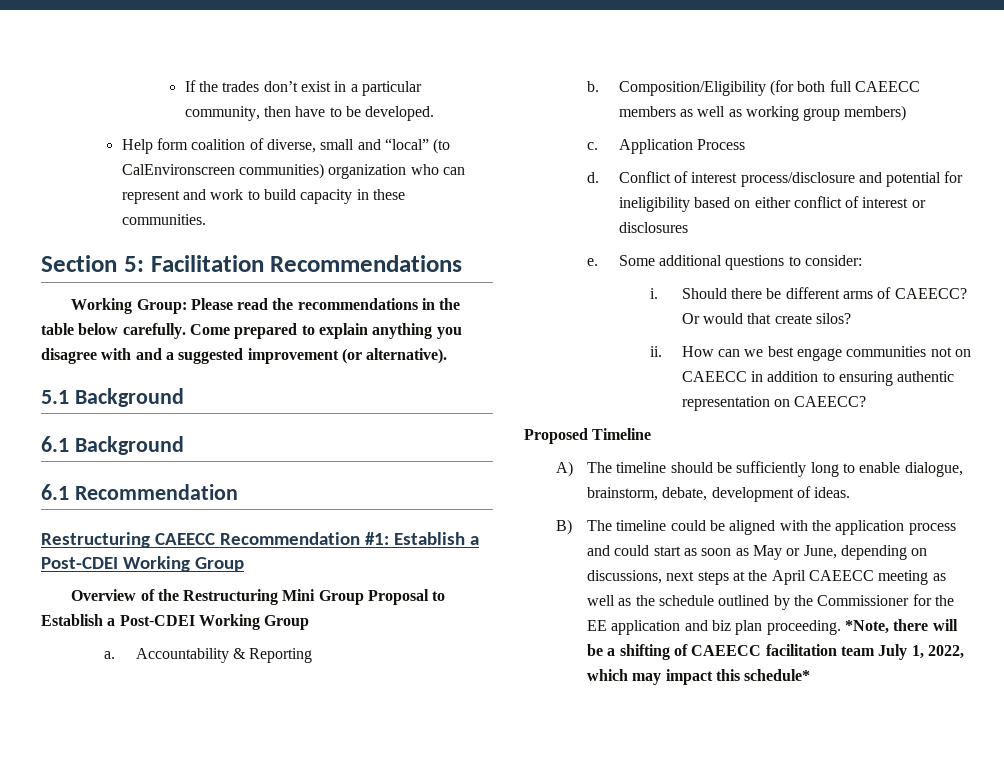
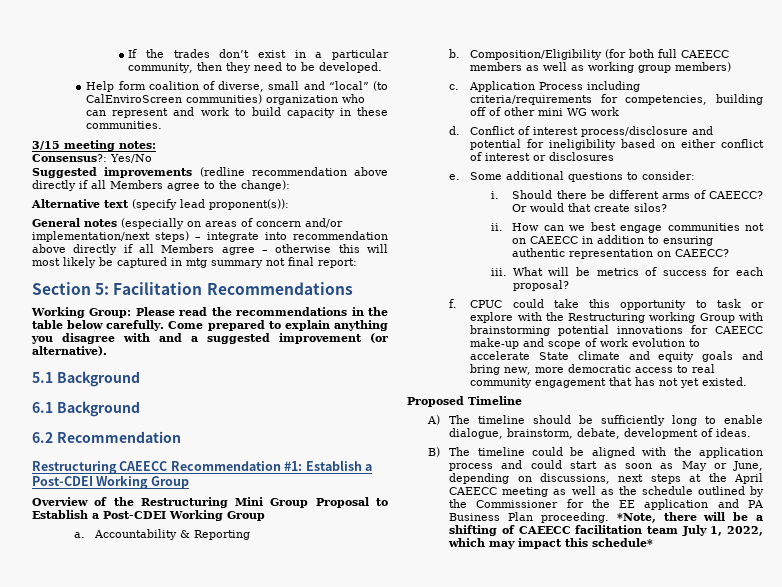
[295,106,326,117] have -> [226,62,283,73] they need
[121,164,235,175] CalEnvironscreen -> [86,94,183,103] CalEnviroScreen
(206, 219) none -> [32,140,156,151] [32,154,152,163] [32,167,388,178] [32,180,290,191] [31,199,289,210] [32,218,343,229] [32,231,388,242] [32,244,388,255] [32,257,357,268] // 3/15 meeting notes: // Consensus?: Yes/No // Suggested improvements (redline recommendation above directly if all Members agree to the change): // Alternative text (specify lead proponent(s)): // General notes (especially on areas of concern and/or implementation/next steps) – integrate into recommendation above directly if all Members agree – otherwise this will most likely be captured in mtg summary not final report:
[41,484,69,500] 6.1 -> [32,432,53,443] 6.2
(745, 144) none -> [587,81,641,92] [470,94,763,105] [470,107,620,116] including criteria/requirements for competencies, building off of other mini WG work
(867, 401) none -> [491,267,763,276] [512,280,569,291] [449,299,764,310] [470,312,763,323] [470,325,763,336] [470,338,701,349] [470,351,763,362] [470,364,716,375] [470,377,748,388] // iii. What will be metrics of success for each proposal? // f. CPUC could take this opportunity to task or explore with the Restructuring working Group with brainstorming potential innovations for CAEECC make-up and scope of work evolution to accelerate State climate and equity goals and bring new, more democratic access to real community engagement that has not yet existed.
[712,620,763,635] biz plan -> [748,500,764,508] [449,512,534,521] PA Business Plan

